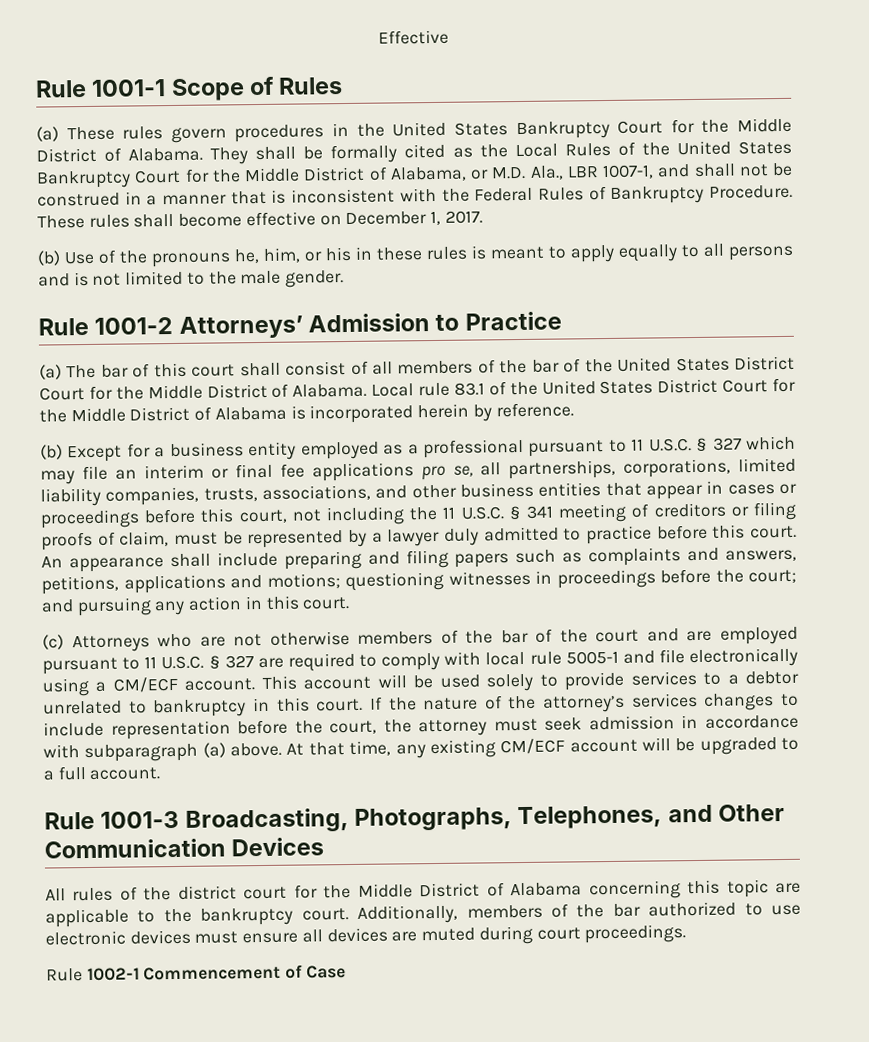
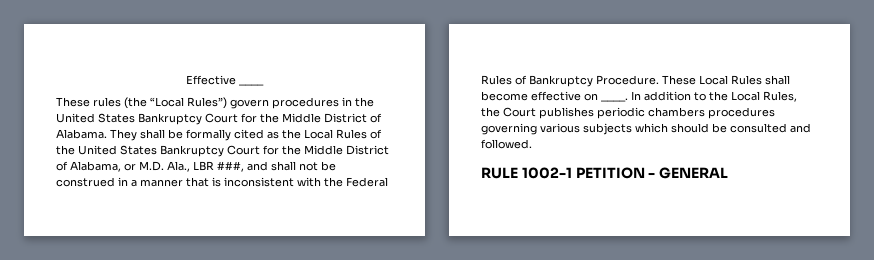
[35,76,344,102] [36,126,164,142] // Rule 1001-1 Scope of Rules // (a) These rules -> [239,84,264,86] [56,97,227,109] ____ // These rules (the “Local Rules”)
[602,164,654,180] 1007-1, -> [217,161,244,172] ###,
[88,214,130,228] rules -> [699,75,762,85] Local Rules
[345,210,483,226] [37,243,794,268] [38,270,345,288] [38,311,562,339] [39,355,796,380] [39,377,796,401] [39,402,574,424] [40,435,796,463] [40,457,796,485] [40,480,798,507] [40,501,798,529] [41,524,797,551] [41,547,797,573] [41,568,797,595] [41,595,351,617] [42,626,798,653] [42,647,798,675] [42,670,799,697] [43,692,799,718] [43,714,799,740] [43,737,799,763] [43,766,161,781] [44,803,786,833] [44,837,325,859] [45,879,801,902] [45,901,801,928] [45,924,687,946] [46,964,346,982] December 1, 2017. // (b) Use of the pronouns he, him, or his in these rules is meant to apply equally to all persons and is not limited to the male gender. // Rule 1001-2 Attorneys’ Admission to Practice // (a) The bar of this court shall consist of all members of the bar of the United States District Court for the Middle District of Alabama. Local rule 83.1 of the United States District Court for the Middle District of Alabama is incorporated herein by reference. // (b) Except for a business entity employed as a professional pursuant to 11 U.S.C. § 327 which may file an interim or final fee applications pro se, all partnerships, corporations, limited liability companies, trusts, associations, and other business entities that appear in cases or proceedings before this court, not including the 11 U.S.C. § 341 meeting of creditors or filing proofs of claim, must be represented by a lawyer duly admitted to practice before this court. An appearance shall include preparing and filing papers such as complaints and answers, petitions, applications and motions; questioning witnesses in proceedings before the court; and pursuing any action in this court. // (c) Attorneys who are not otherwise members of the bar of the court and are employed pursuant to 11 U.S.C. § 327 are required to comply with local rule 5005-1 and file electronically using a CM/ECF account. This account will be used solely to provide services to a debtor unrelated to bankruptcy in this court. If the nature of the attorney’s services changes to include representation before the court, the attorney must seek admission in accordance with subparagraph (a) above. At that time, any existing CM/ECF account will be upgraded to a full account. // Rule 1001-3 Broadcasting, Photographs, Telephones, and Other Communication Devices // All rules of the district court for the Middle District of Alabama concerning this topic are applicable to the bankruptcy court. Additionally, members of the bar authorized to use electronic devices must ensure all devices are muted during court proceedings. // Rule 1002-1 Commencement of Case -> [601,91,797,102] [481,107,775,119] [481,123,811,135] [481,139,532,149] [481,167,729,179] ____. In addition to the Local Rules, the Court publishes periodic chambers procedures governing various subjects which should be consulted and followed. // RULE 1002-1 PETITION - GENERAL

